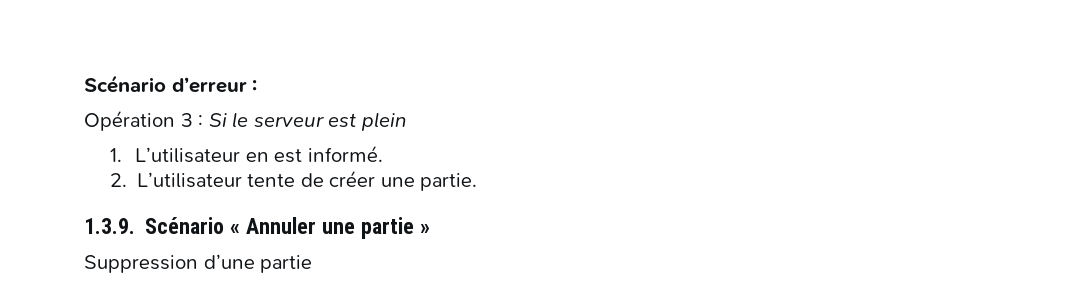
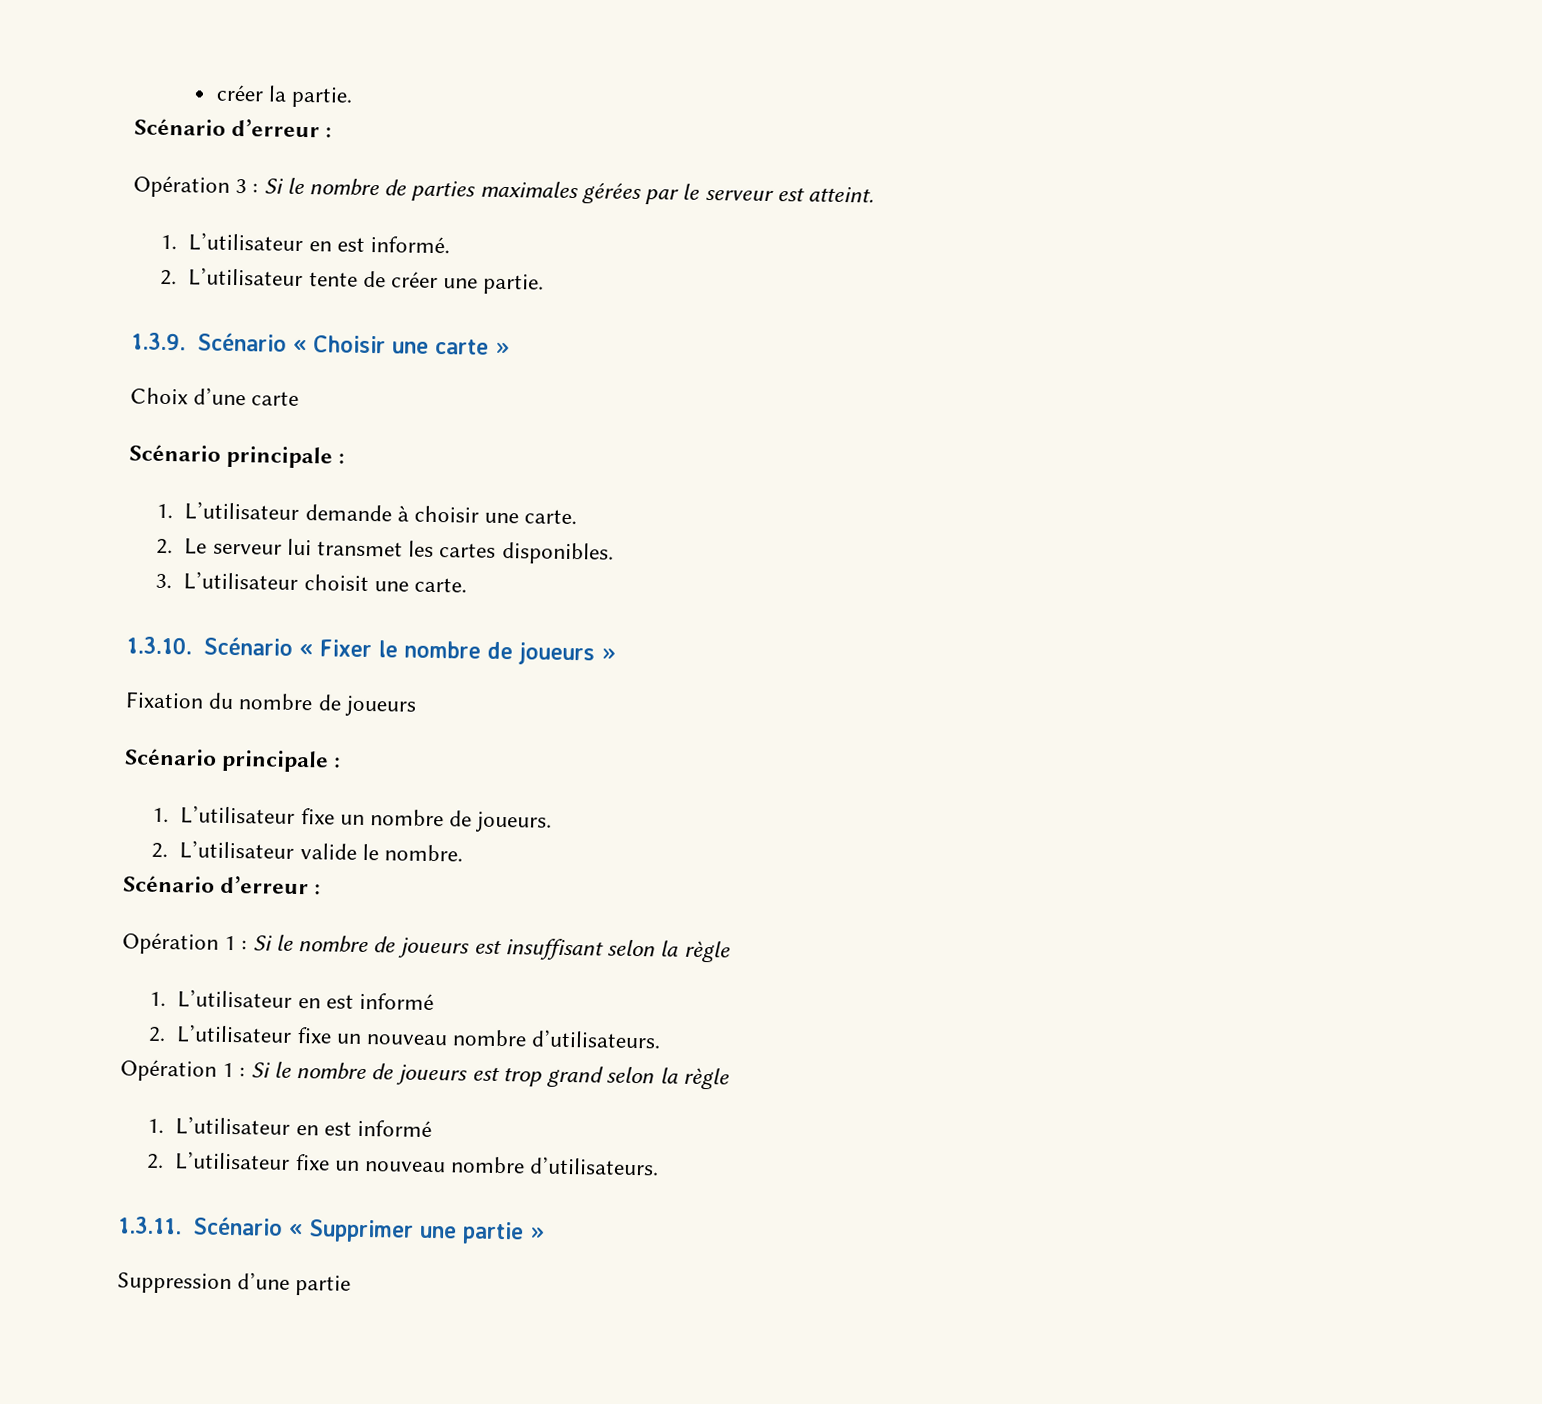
(84, 84) none -> [215,84,354,108] créer la partie. //
(249, 120) none -> [309,178,701,205] nombre de parties maximales gérées par le
[360,112,407,131] plein -> [807,186,874,203] atteint.
[246,217,317,234] Annuler -> [312,335,510,356] [130,387,300,406] [129,444,346,469] [156,501,578,525] [156,538,614,565] [155,571,468,593] [126,636,616,666] [125,691,417,717] [125,748,342,773] [152,805,553,833] [151,840,464,862] [123,875,322,895] [122,932,731,963] [149,989,435,1011] [148,1024,662,1049] [120,1059,730,1090] [147,1116,433,1138] [147,1151,660,1176] [118,1216,414,1243] Choisir une carte » // Choix d’une carte // Scénario principale : // 1. L’utilisateur demande à choisir une carte. // 2. Le serveur lui transmet les cartes disponibles. // 3. L’utilisateur choisit une carte. // 1.3.10. Scénario « Fixer le nombre de joueurs » // Fixation du nombre de joueurs // Scénario principale : // 1. L’utilisateur fixe un nombre de joueurs. // 2. L’utilisateur valide le nombre. // Scénario d’erreur : // Opération 1 : Si le nombre de joueurs est insuffisant selon la règle // 1. L’utilisateur en est informé // 2. L’utilisateur fixe un nouveau nombre d’utilisateurs. // Opération 1 : Si le nombre de joueurs est trop grand selon la règle // 1. L’utilisateur en est informé // 2. L’utilisateur fixe un nouveau nombre d’utilisateurs. // 1.3.11. Scénario « Supprimer

